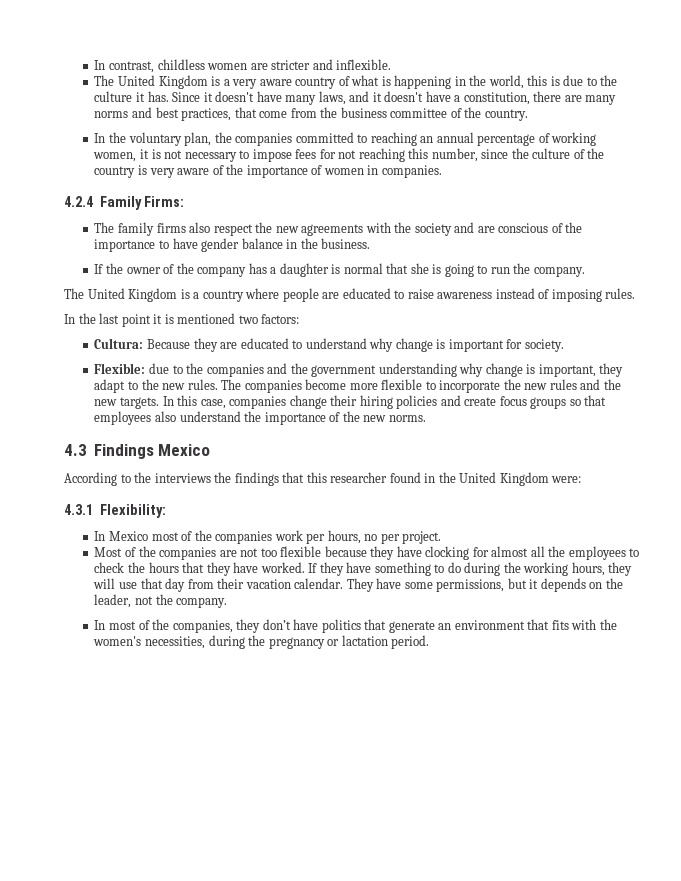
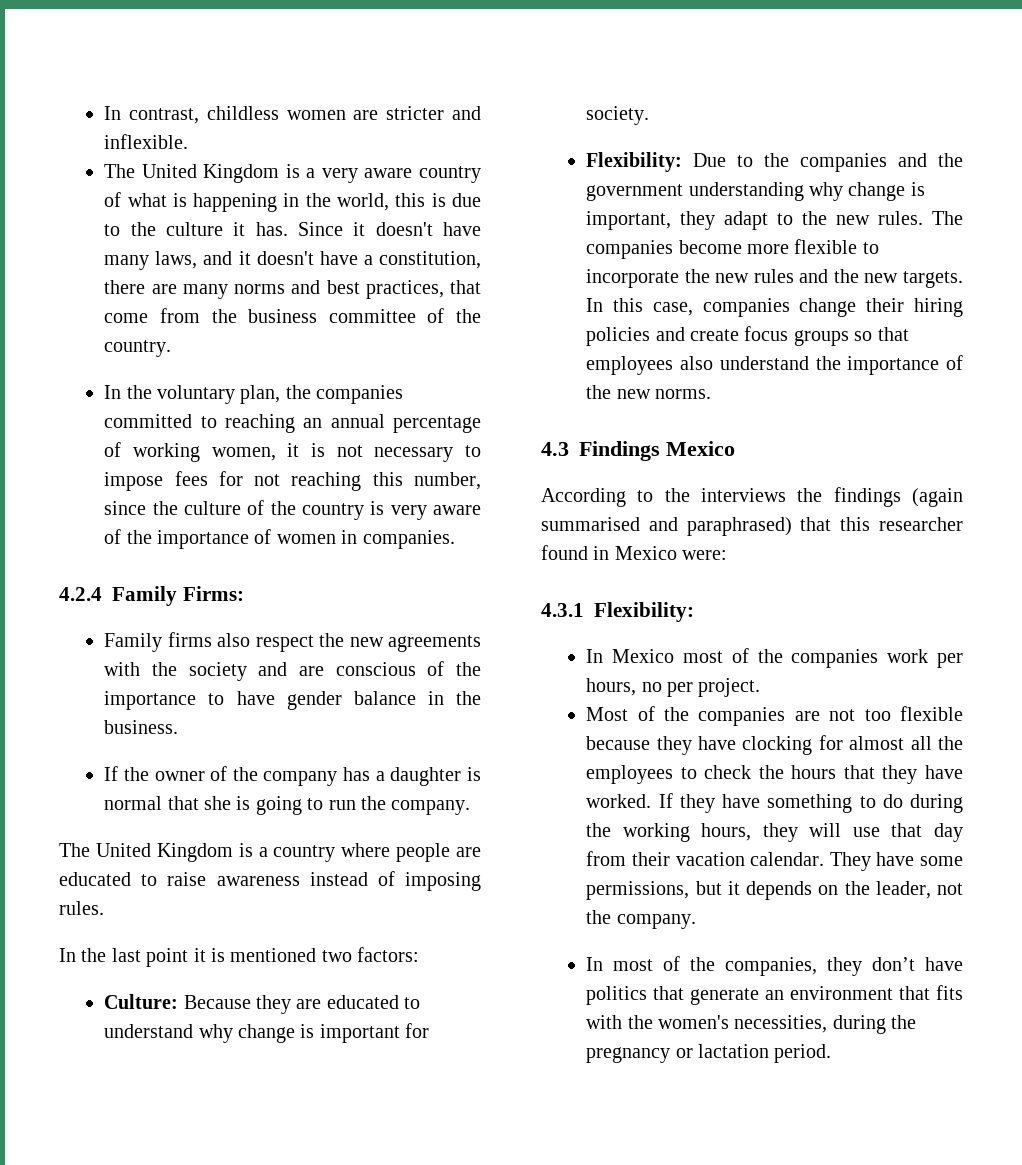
[94,222,154,236] The family -> [104,633,163,652] Family
[94,338,144,349] Cultura: -> [104,994,179,1009] Culture:
[94,363,169,374] Flexible: due -> [586,152,727,172] Flexibility: Due
(279, 479) none -> [912,488,963,507] [541,517,792,536] (again summarised and paraphrased)
[438,472,549,486] the United Kingdom -> [614,546,677,560] Mexico

